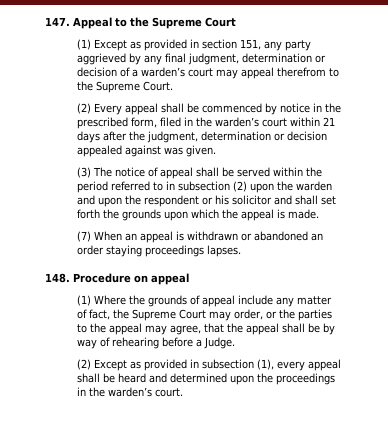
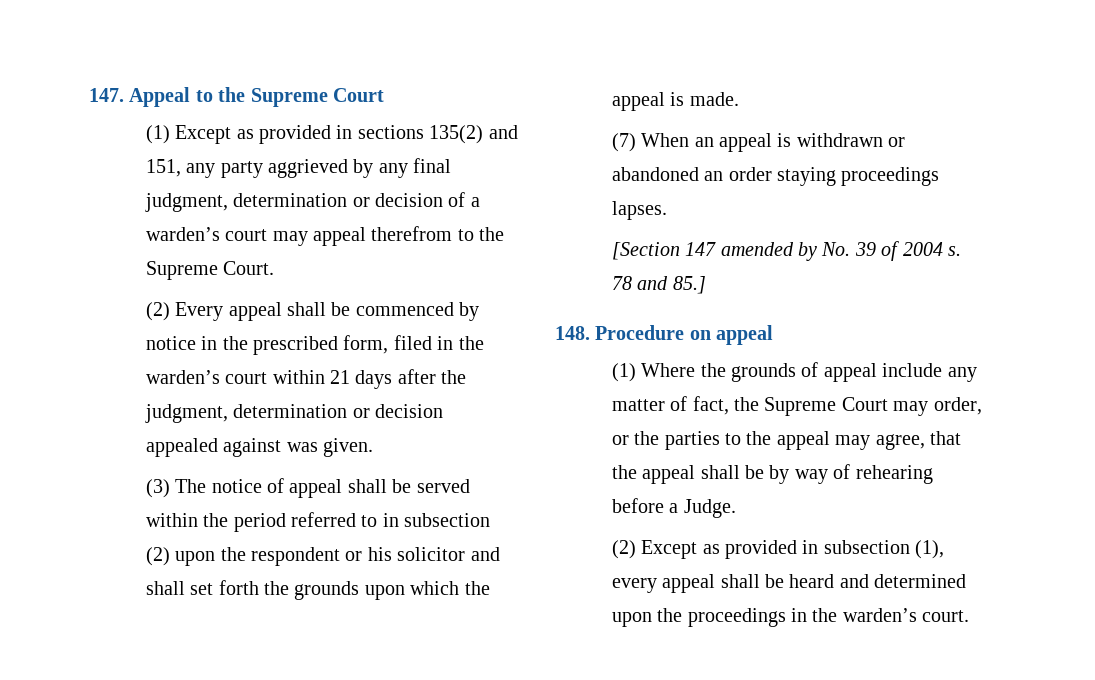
[202,39,238,49] section -> [357,125,518,144] sections 135(2) and
[296,181,333,191] [77,195,142,207] warden and upon the -> (246, 554) none
(242, 251) none -> [611,241,961,261] [611,276,706,294] // [Section 147 amended by No. 39 of 2004 s. 78 and 85.]

